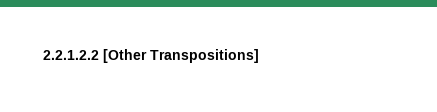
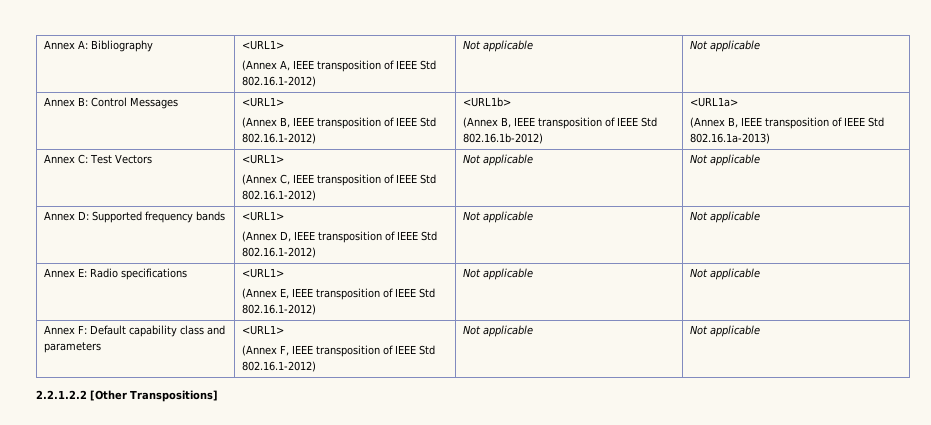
(43, 55) none -> [44,40,154,52] [242,40,285,50] [242,60,437,72] [242,76,317,87] [463,40,534,52] [690,40,761,52] [44,97,179,109] [242,97,285,107] [242,117,437,129] [242,133,317,144] [463,97,512,107] [463,117,658,129] [463,133,544,144] [690,97,739,107] [690,117,885,129] [690,133,771,144] [44,154,153,164] [242,154,285,164] [242,174,437,186] [242,190,317,201] [463,154,534,166] [690,154,761,166] [44,211,226,223] [242,211,285,221] [242,231,438,243] [242,247,317,258] [463,211,534,223] [690,211,761,223] [44,268,188,280] [242,268,285,278] [242,288,436,300] [242,304,317,315] [463,268,534,280] [690,268,761,280] [44,325,226,337] [44,342,102,353] [242,325,285,335] [242,345,436,357] [242,361,317,372] [463,325,534,337] [690,325,761,337] Annex A: Bibliography | <URL1> // (Annex A, IEEE transposition of IEEE Std 802.16.1-2012) | Not applicable | Not applicable // Annex B: Control Messages | <URL1> // (Annex B, IEEE transposition of IEEE Std 802.16.1-2012) | <URL1b> // (Annex B, IEEE transposition of IEEE Std 802.16.1b-2012) | <URL1a> // (Annex B, IEEE transposition of IEEE Std 802.16.1a-2013) // Annex C: Test Vectors | <URL1> // (Annex C, IEEE transposition of IEEE Std 802.16.1-2012) | Not applicable | Not applicable // Annex D: Supported frequency bands | <URL1> // (Annex D, IEEE transposition of IEEE Std 802.16.1-2012) | Not applicable | Not applicable // Annex E: Radio specifications | <URL1> // (Annex E, IEEE transposition of IEEE Std 802.16.1-2012) | Not applicable | Not applicable // Annex F: Default capability class and parameters | <URL1> // (Annex F, IEEE transposition of IEEE Std 802.16.1-2012) | Not applicable | Not applicable //

